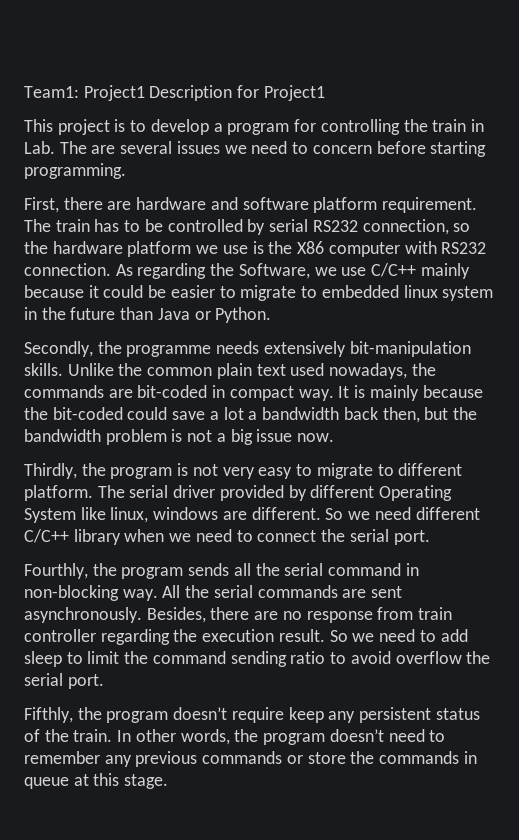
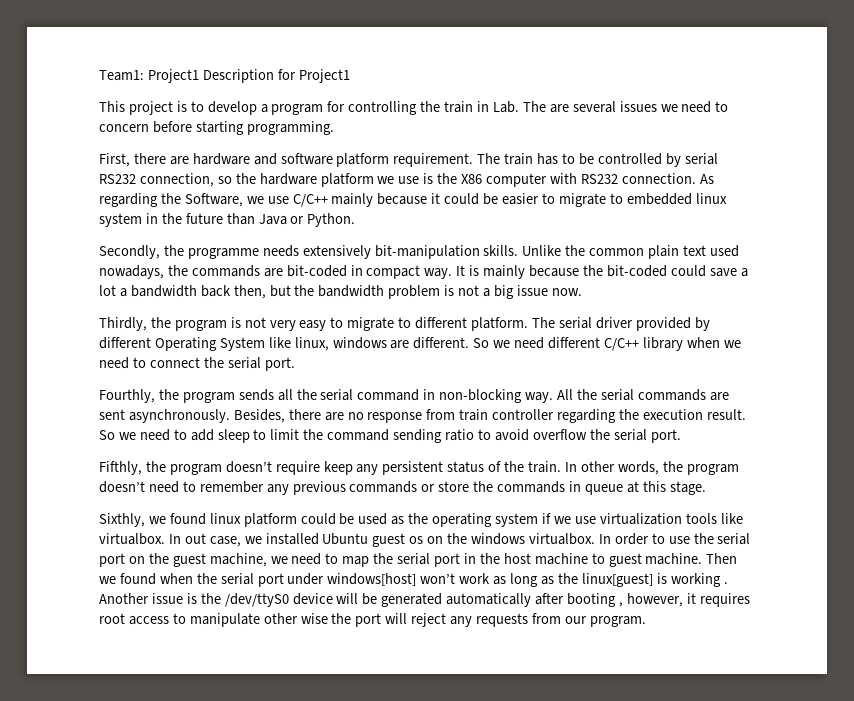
(169, 781) none -> [99,513,743,527] [99,533,751,547] [99,553,738,567] [99,573,728,587] [99,593,750,607] [99,613,646,627] // Sixthly, we found linux platform could be used as the operating system if we use virtualization tools like virtualbox. In out case, we installed Ubuntu guest os on the windows virtualbox. In order to use the serial port on the guest machine, we need to map the serial port in the host machine to guest machine. Then we found when the serial port under windows[host] won’t work as long as the linux[guest] is working . Another issue is the /dev/ttyS0 device will be generated automatically after booting , however, it requires root access to manipulate other wise the port will reject any requests from our program.

